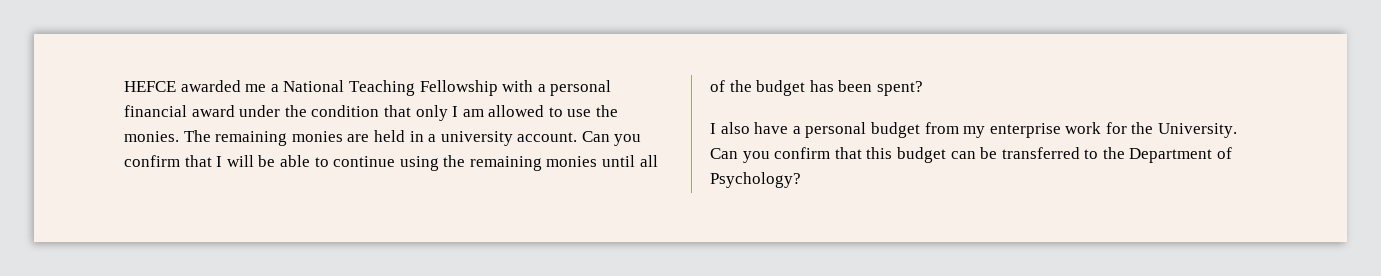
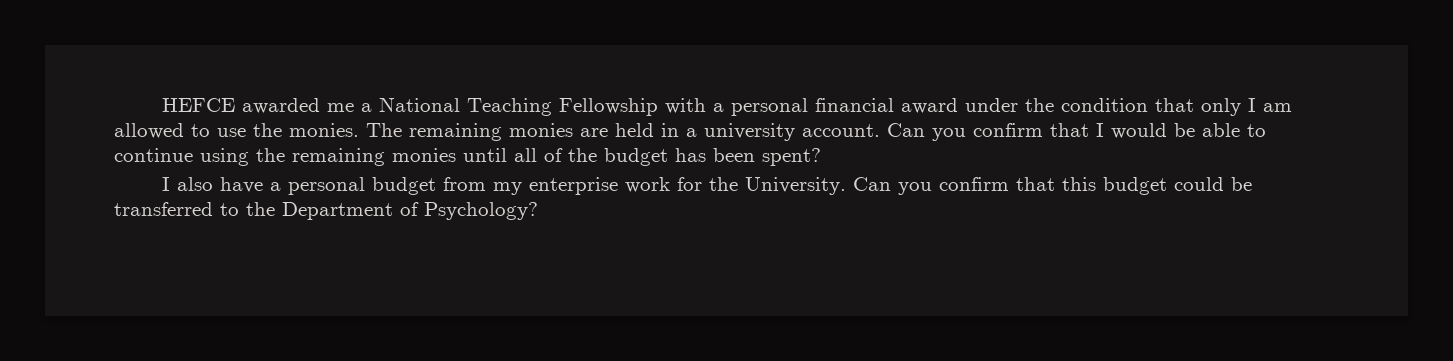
[226,155,254,167] will -> [1111,123,1167,139] would
[950,151,976,159] can -> [1173,177,1224,191] could

